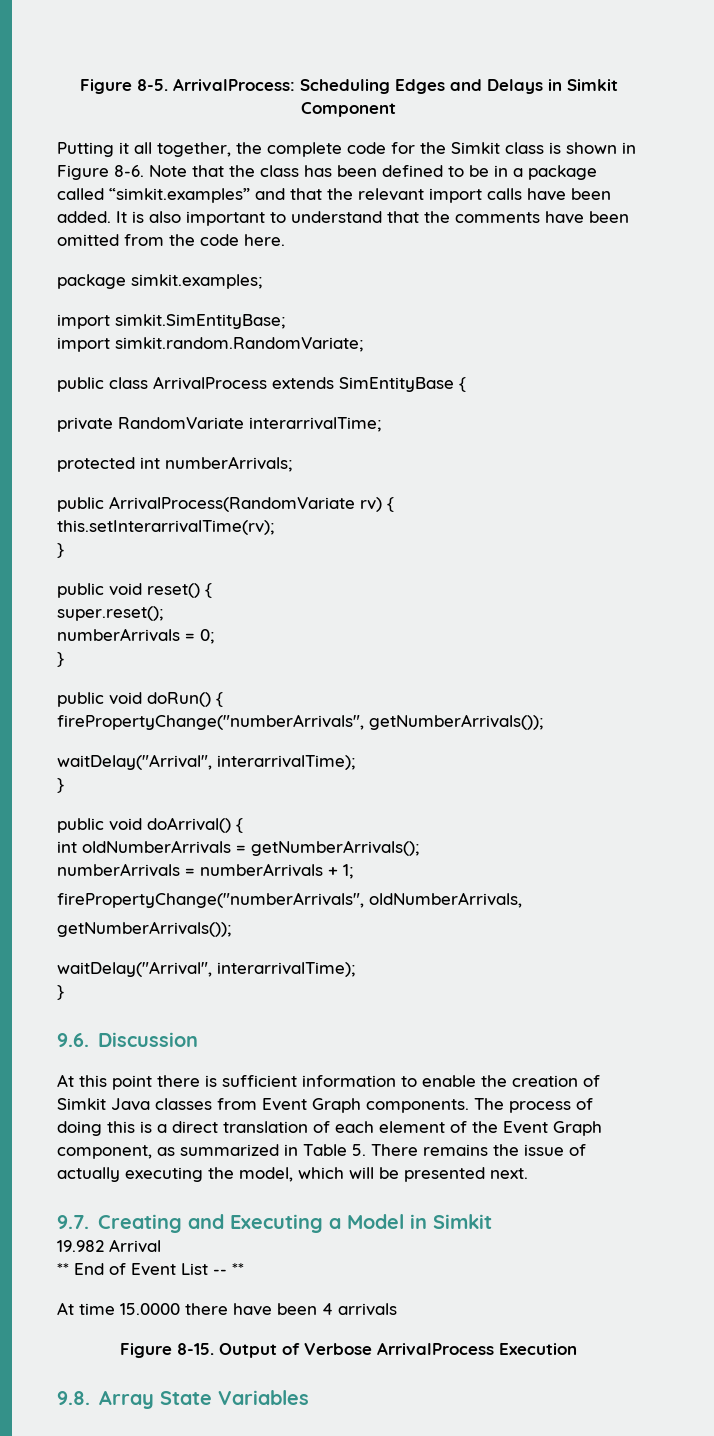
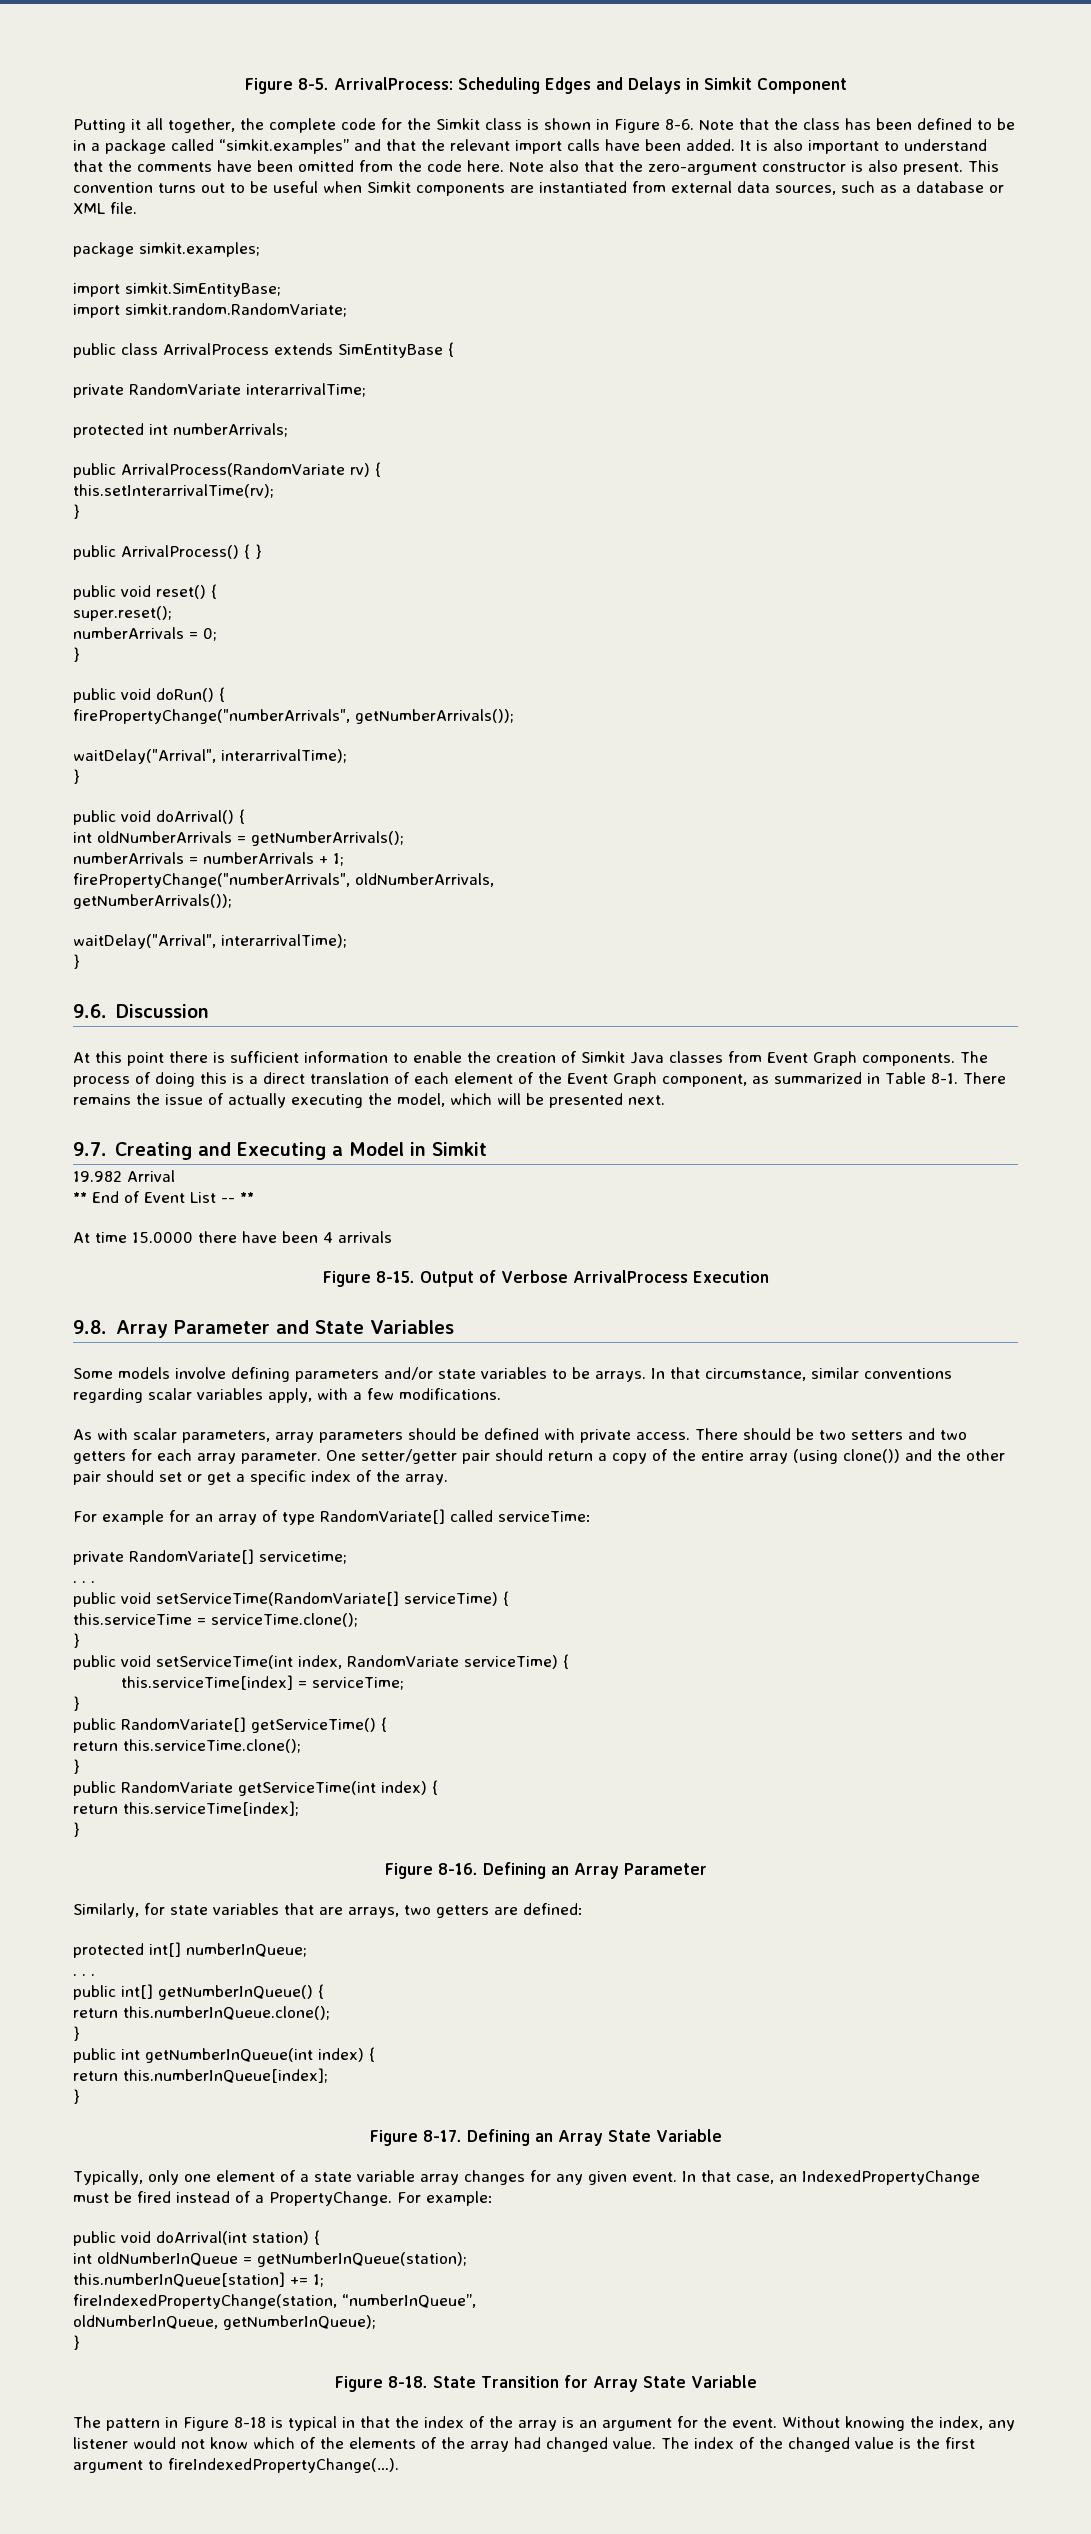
(285, 240) none -> [509,160,999,175] [73,181,1004,196] [73,202,137,214] Note also that the zero-argument constructor is also present. This convention turns out to be useful when Simkit components are instantiated from external data sources, such as a database or XML file.
(64, 550) none -> [73,544,262,560] // public ArrivalProcess() { }
[352,1144,366,1156] 5. -> [930,1073,958,1084] 8-1.
(154, 1399) none -> [173,1320,309,1334] Parameter and
(309, 1397) none -> [73,1367,952,1382] [73,1388,501,1403] [73,1428,967,1443] [73,1449,1005,1464] [73,1470,448,1485] [73,1509,591,1525] [73,1549,347,1565] [73,1581,95,1583] [73,1591,509,1607] [73,1613,358,1627] [73,1633,80,1648] [73,1654,569,1670] [121,1675,405,1690] [73,1696,80,1711] [73,1717,387,1733] [73,1739,301,1753] [73,1759,80,1774] [73,1780,438,1796] [73,1801,299,1816] [73,1822,80,1837] [384,1862,707,1879] [73,1903,583,1918] [73,1942,307,1958] [73,1974,95,1976] [73,1984,324,2000] [73,2006,330,2020] [73,2026,80,2041] [73,2047,375,2063] [73,2068,328,2083] [73,2089,80,2104] [369,2129,722,2146] [73,2170,980,2185] [73,2191,493,2206] [73,2230,320,2246] [73,2252,467,2267] [73,2272,324,2287] [73,2294,476,2309] [73,2315,376,2330] [73,2335,80,2350] [334,2375,757,2392] [73,2416,1015,2431] [73,2437,975,2452] [73,2458,399,2473] // Some models involve defining parameters and/or state variables to be arrays. In that circumstance, similar conventions regarding scalar variables apply, with a few modifications. // As with scalar parameters, array parameters should be defined with private access. There should be two setters and two getters for each array parameter. One setter/getter pair should return a copy of the entire array (using clone()) and the other pair should set or get a specific index of the array. // For example for an array of type RandomVariate[] called serviceTime: // private RandomVariate[] servicetime; // . . . // public void setServiceTime(RandomVariate[] serviceTime) { // this.serviceTime = serviceTime.clone(); // } // public void setServiceTime(int index, RandomVariate serviceTime) { // this.serviceTime[index] = serviceTime; // } // public RandomVariate[] getServiceTime() { // return this.serviceTime.clone(); // } // public RandomVariate getServiceTime(int index) { // return this.serviceTime[index]; // } // Figure 8-16. Defining an Array Parameter // Similarly, for state variables that are arrays, two getters are defined: // protected int[] numberInQueue; // . . . // public int[] getNumberInQueue() { // return this.numberInQueue.clone(); // } // public int getNumberInQueue(int index) { // return this.numberInQueue[index]; // } // Figure 8-17. Defining an Array State Variable // Typically, only one element of a state variable array changes for any given event. In that case, an IndexedPropertyChange must be fired instead of a PropertyChange. For example: // public void doArrival(int station) { // int oldNumberInQueue = getNumberInQueue(station); // this.numberInQueue[station] += 1; // fireIndexedPropertyChange(station, “numberInQueue”, // oldNumberInQueue, getNumberInQueue); // } // Figure 8-18. State Transition for Array State Variable // The pattern in Figure 8-18 is typical in that the index of the array is an argument for the event. Without knowing the index, any listener would not know which of the elements of the array had changed value. The index of the changed value is the first argument to fireIndexedPropertyChange(…).

